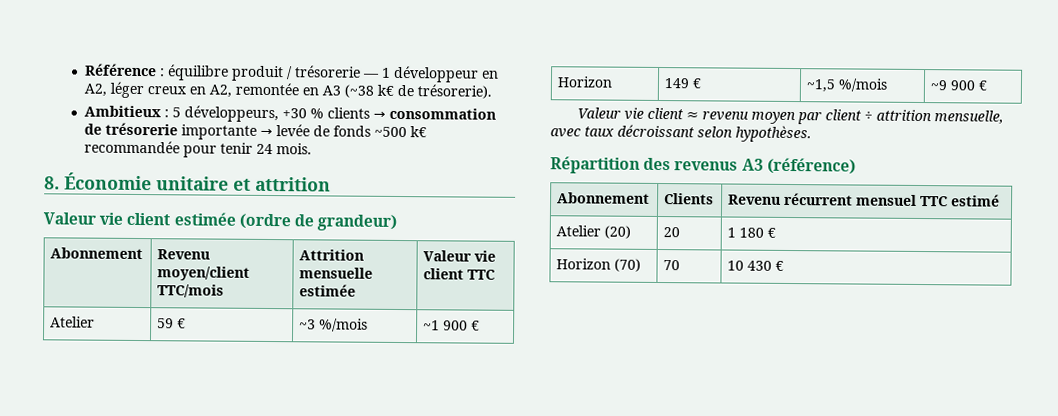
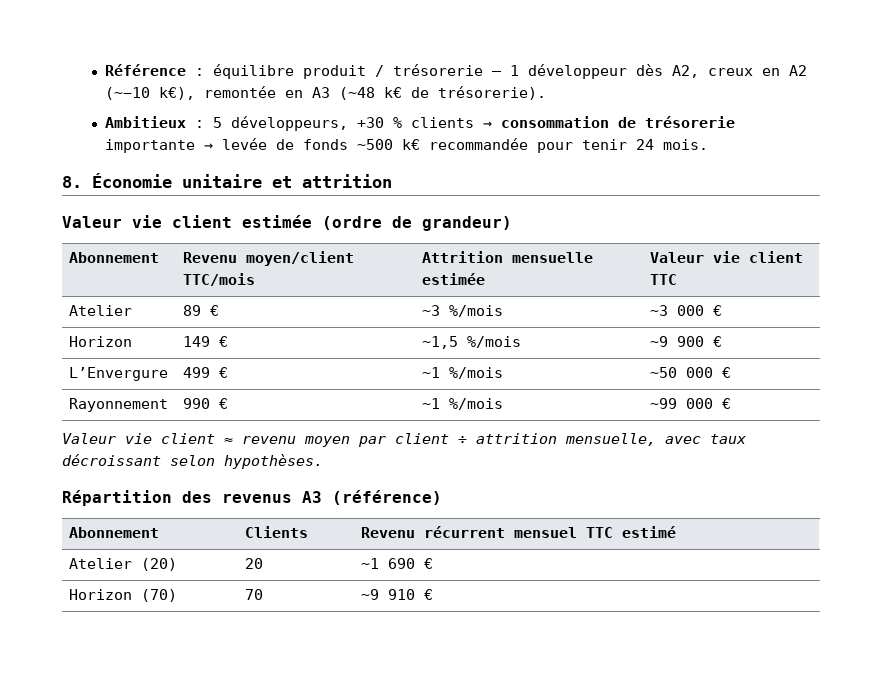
[480,70,499,79] [83,81,232,99] en A2, léger creux en A2, -> [636,64,808,78] [105,87,196,100] dès A2, creux en A2 (~−10 k€),
[343,84,374,98] (~38 -> [339,87,376,100] (~48
[157,318,175,329] 59 -> [183,305,202,316] 89
[423,320,469,331] ~1 900 -> [650,305,705,316] ~3 000
(988, 85) none -> [69,367,169,381] [183,367,229,378] [422,367,504,379] [650,367,732,378] [69,398,169,412] [183,398,229,409] [422,398,504,410] [650,398,732,409] // L’Envergure | 499 € | ~1 %/mois | ~50 000 € // Rayonnement | 990 € | ~1 %/mois | ~99 000 €
[727,227,765,238] 1 180 -> [361,558,416,569] ~1 690
[727,260,773,271] 10 430 -> [361,589,416,600] ~9 910

